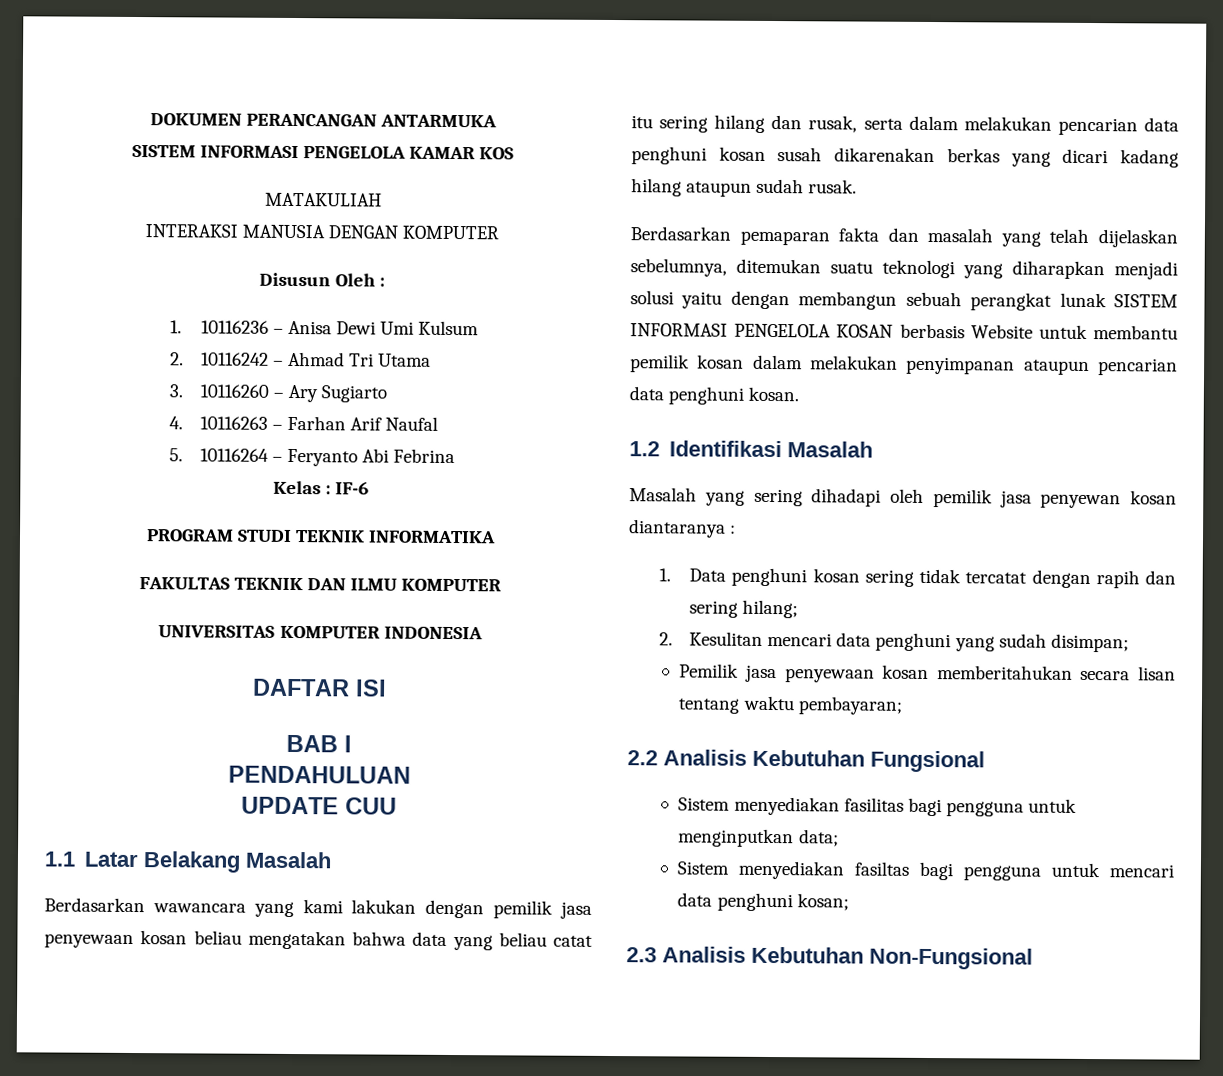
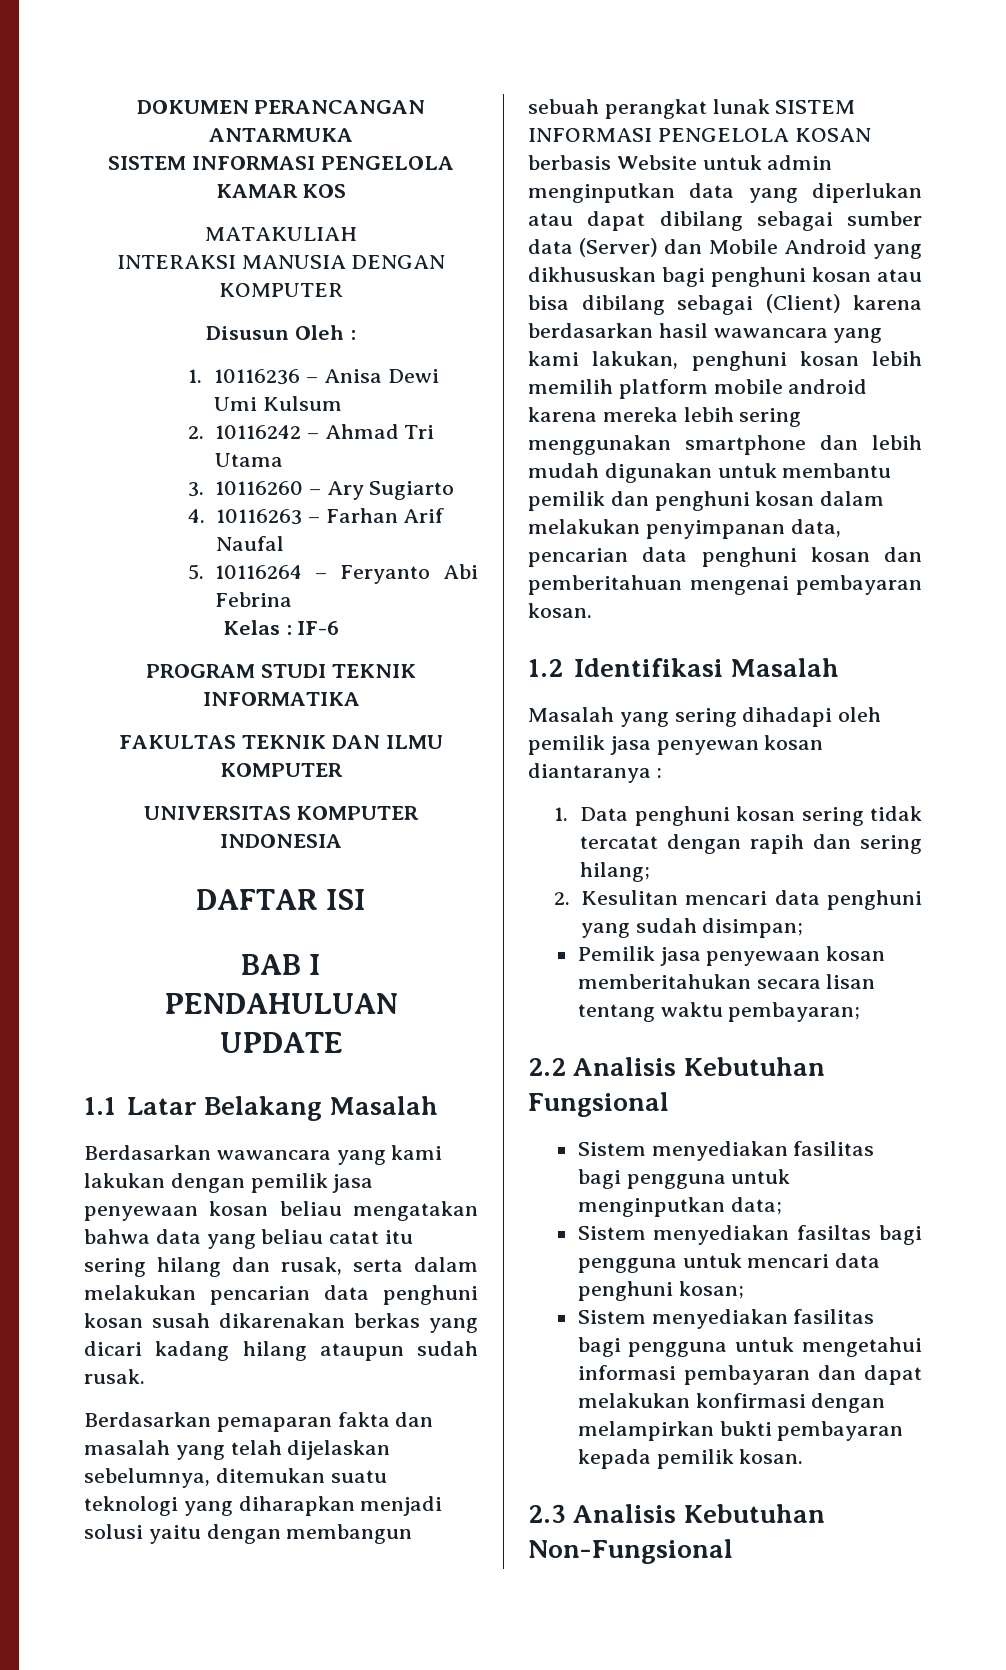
[345,797,397,815] CUU -> (343, 1042) none
[1093,325,1178,340] [630,354,690,373] membantu pemilik -> [767,155,833,170] [528,183,922,203] [528,211,922,231] [528,238,922,259] [528,267,922,287] [528,294,922,315] [528,323,883,343] [528,351,922,371] [528,379,868,399] [528,407,802,427] [528,435,922,455] [528,463,892,483] [528,491,750,511] admin menginputkan data yang diperlukan atau dapat dibilang sebagai sumber data (Server) dan Mobile Android yang dikhususkan bagi penghuni kosan atau bisa dibilang sebagai (Client) karena berdasarkan hasil wawancara yang kami lakukan, penghuni kosan lebih memilih platform mobile android karena mereka lebih sering menggunakan smartphone dan lebih mudah digunakan untuk membantu pemilik dan penghuni
[1023,358,1178,376] [629,386,745,405] ataupun pencarian data penghuni -> [790,519,841,537] [528,547,922,567] [528,575,922,595] data, pencarian data penghuni kosan dan pemberitahuan mengenai pembayaran
(849, 902) none -> [577,1309,875,1329] [577,1337,922,1357] [577,1365,922,1385] [577,1393,886,1413] [577,1421,904,1441] [577,1449,804,1469] // Sistem menyediakan fasilitas bagi pengguna untuk mengetahui informasi pembayaran dan dapat melakukan konfirmasi dengan melampirkan bukti pembayaran kepada pemilik kosan.

